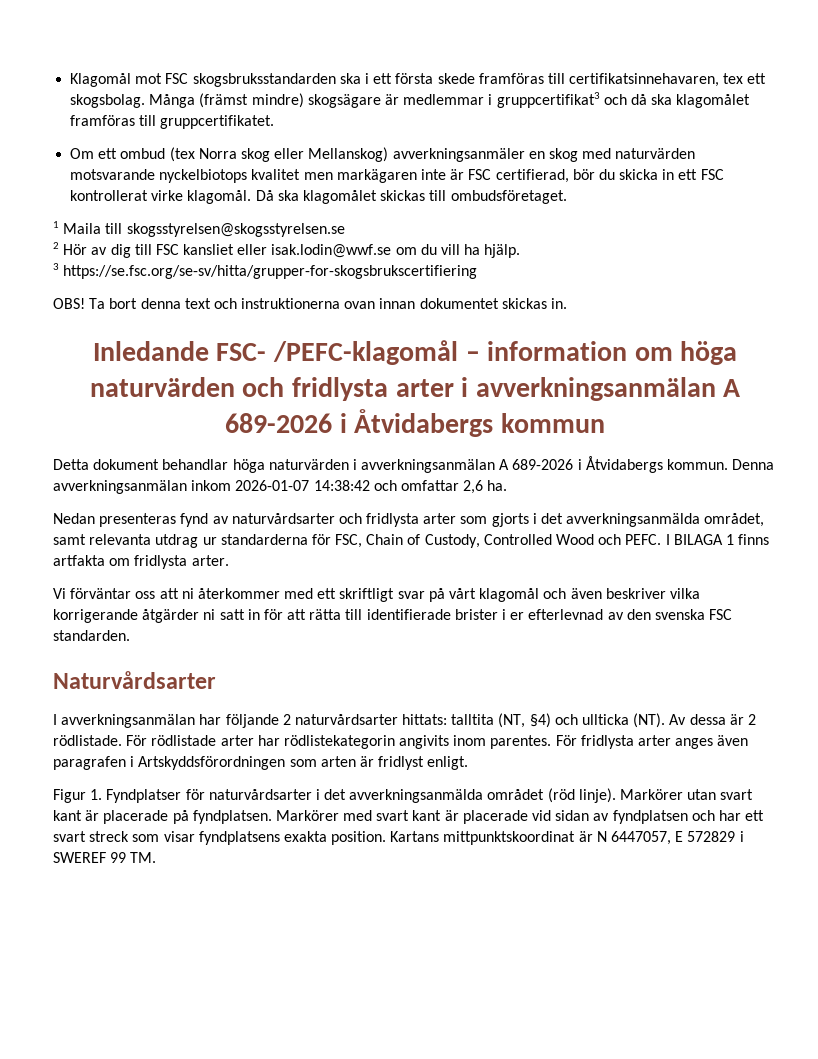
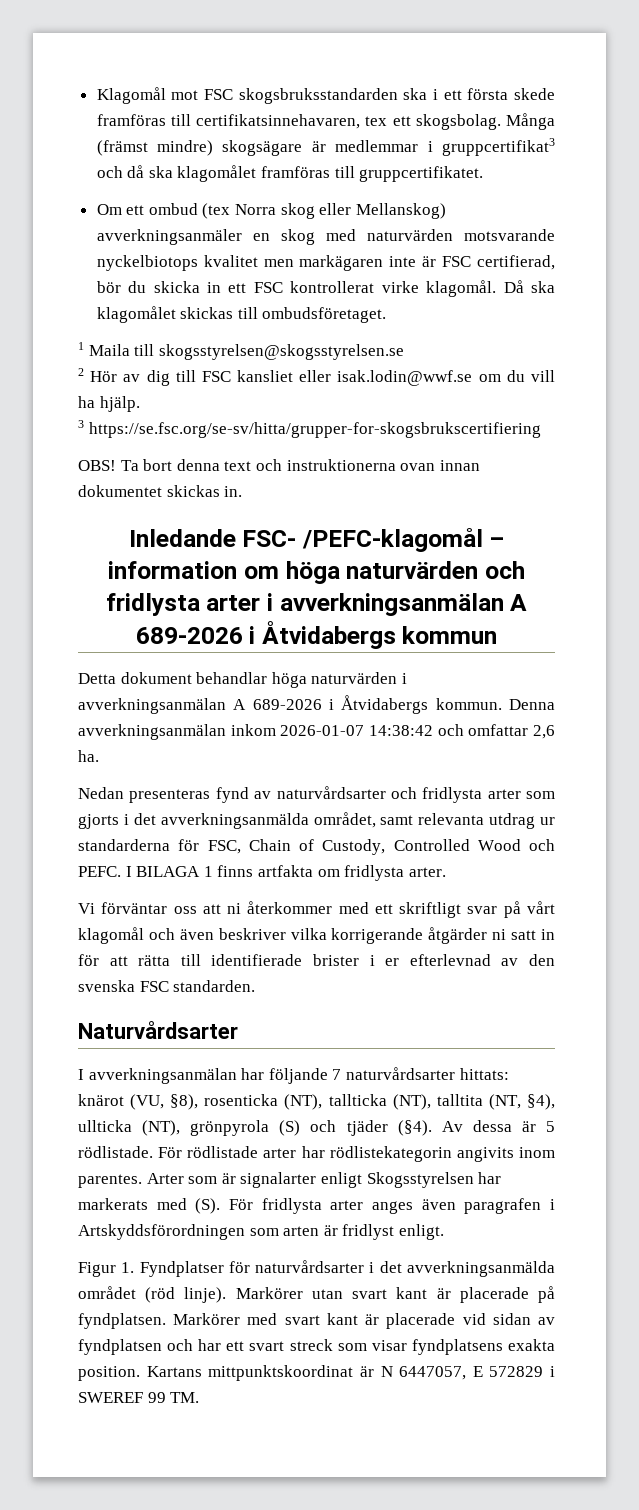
[282,714,291,725] 2 -> [332,1069,342,1080] 7
[451,713,666,728] talltita (NT, §4) och ullticka (NT). -> [78,1094,555,1110] [78,1120,432,1136] knärot (VU, §8), rosenticka (NT), tallticka (NT), talltita (NT, §4), ullticka (NT), grönpyrola (S) och tjäder (§4).
[747,714,756,725] 2 -> [546,1121,556,1132] 5
(552, 742) none -> [146,1172,502,1188] [78,1198,221,1214] Arter som är signalarter enligt Skogsstyrelsen har markerats med (S).

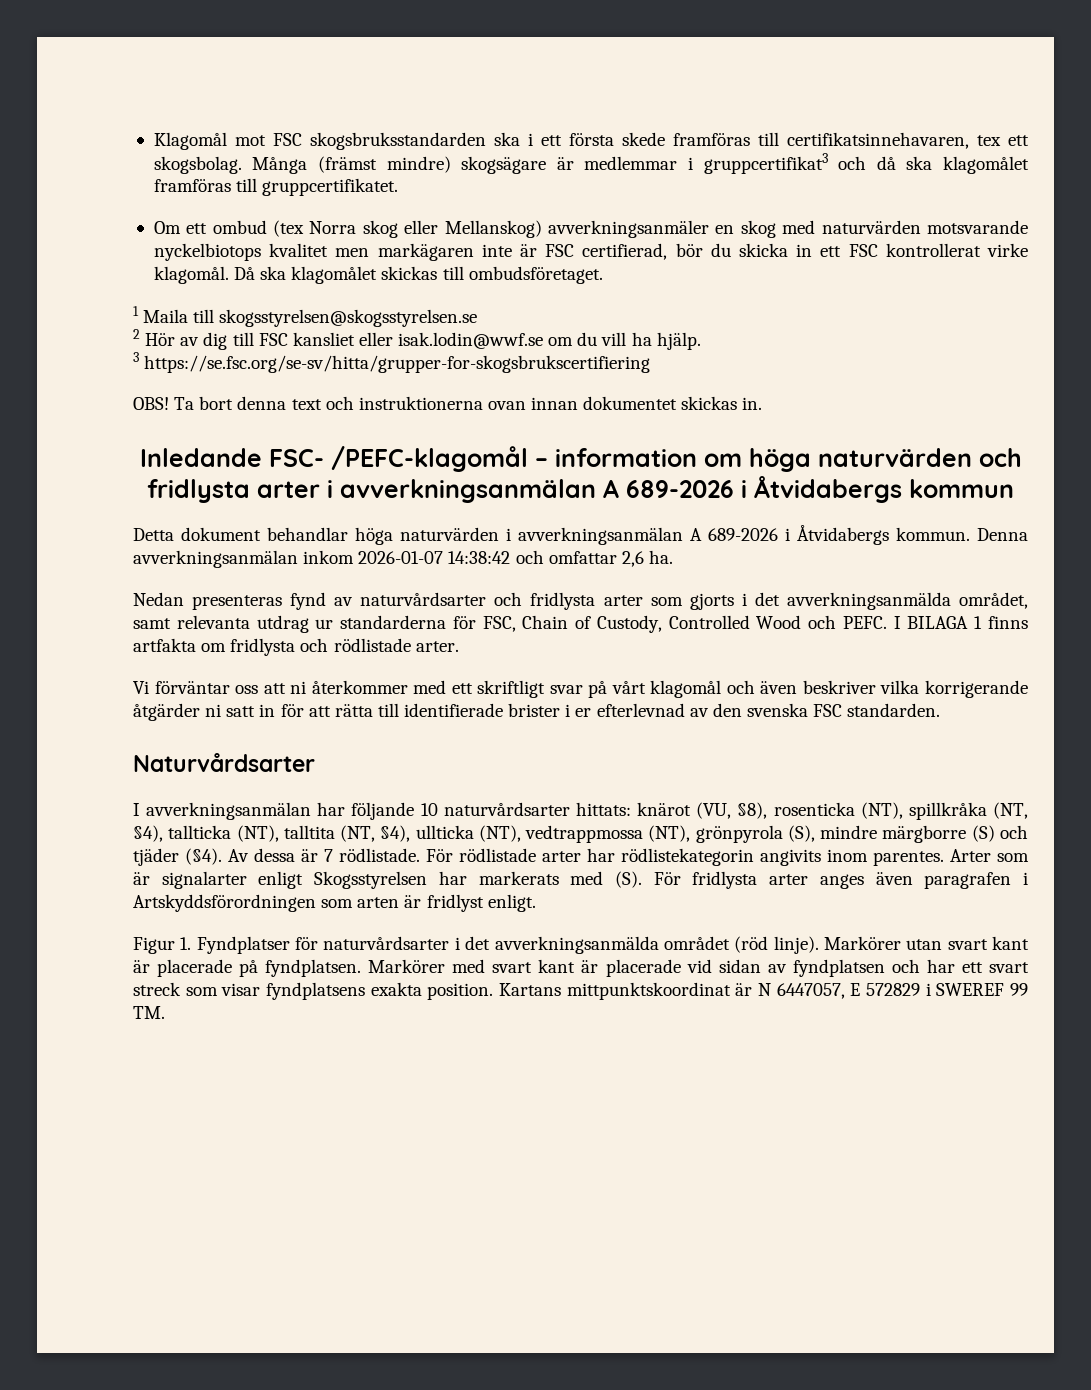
(405, 873) none -> [300,638,411,652] och rödlistade
[332,1069,342,1080] 7 -> [420,803,438,816] 10
(323, 1102) none -> [908,802,1028,820] [133,825,163,842] spillkråka (NT, §4),
[190,1120,270,1136] grönpyrola -> [525,825,967,843] vedtrappmossa (NT), grönpyrola (S), mindre märgborre
[546,1121,556,1132] 5 -> [324,849,333,862] 7

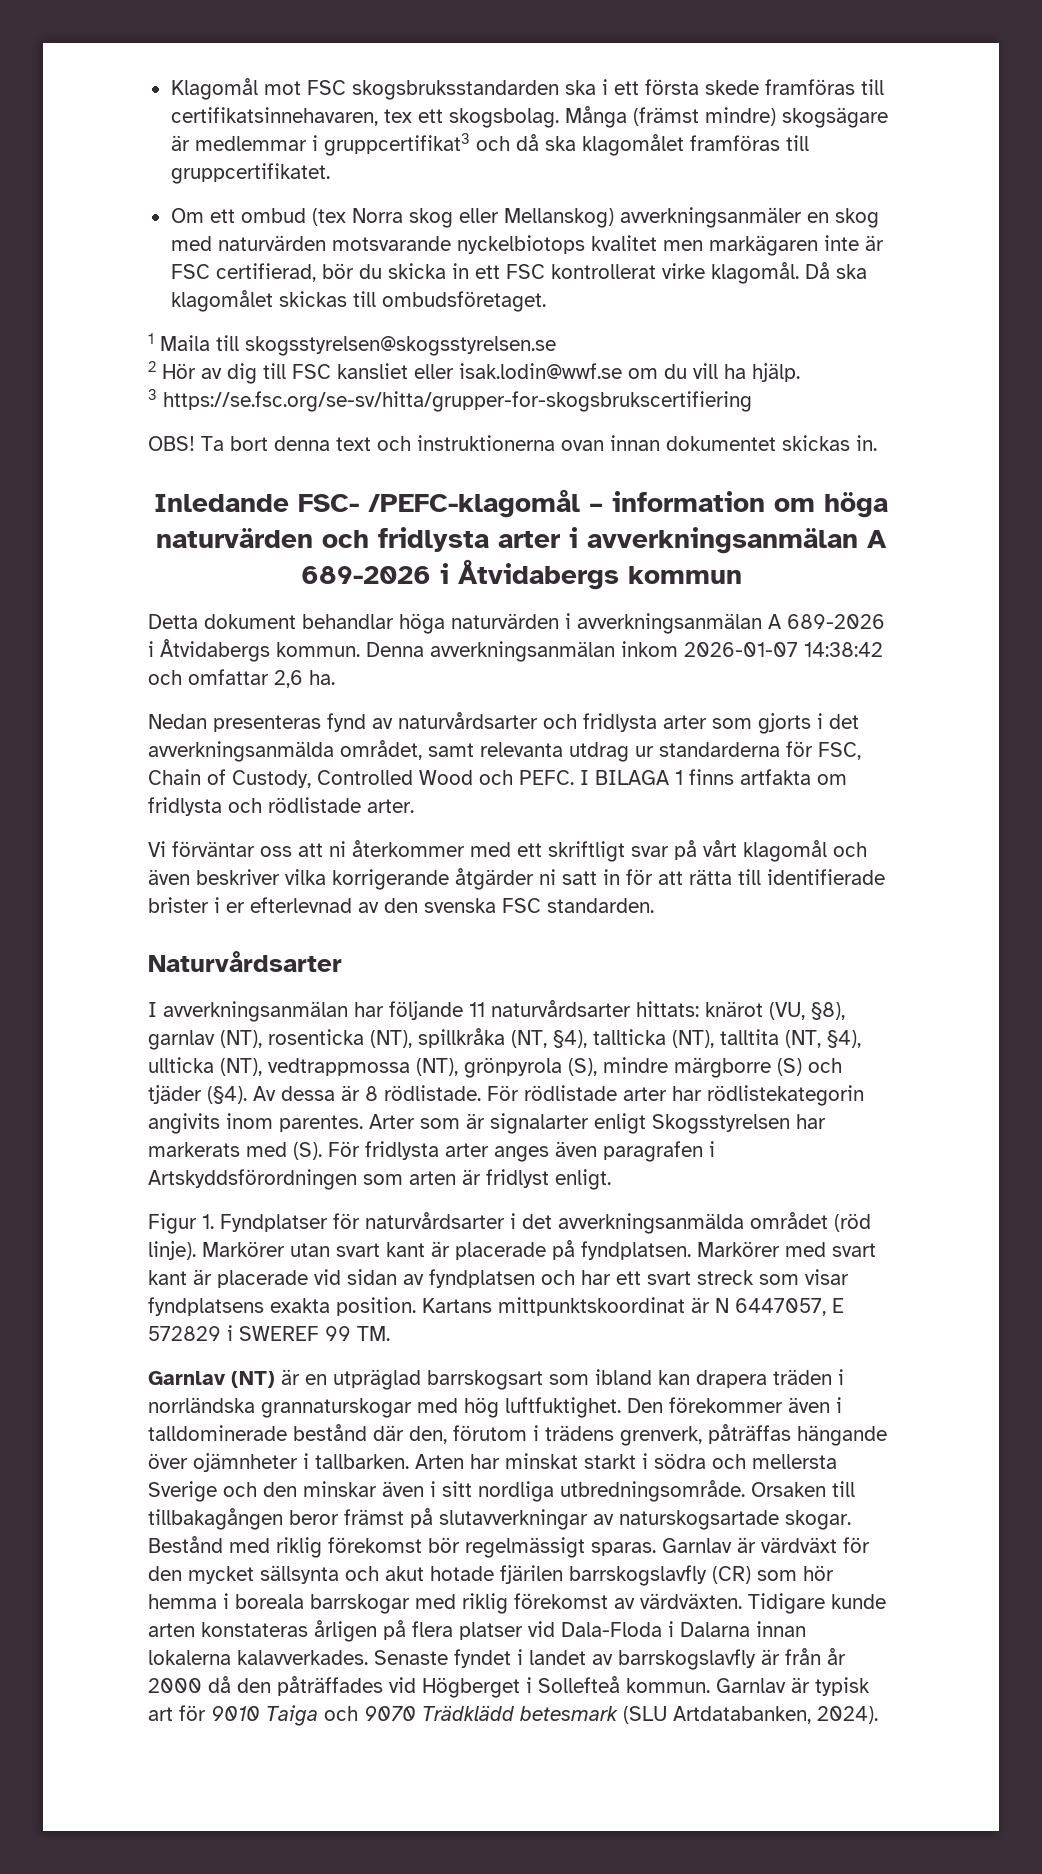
[420,803,438,816] 10 -> [469,1002,485,1017] 11
(768, 810) none -> [148,1030,262,1050] garnlav (NT),
[324,849,333,862] 7 -> [365,1086,378,1101] 8
(165, 1012) none -> [148,1369,844,1390] [148,1397,842,1418] [148,1424,887,1446] [148,1453,837,1472] [148,1480,855,1502] [148,1508,851,1530] [148,1536,870,1558] [148,1565,834,1586] [148,1593,886,1614] [148,1620,806,1642] [148,1648,846,1670] [148,1676,870,1698] [148,1705,878,1726] // Garnlav (NT) är en utpräglad barrskogsart som ibland kan drapera träden i norrländska grannaturskogar med hög luftfuktighet. Den förekommer även i talldominerade bestånd där den, förutom i trädens grenverk, påträffas hängande över ojämnheter i tallbarken. Arten har minskat starkt i södra och mellersta Sverige och den minskar även i sitt nordliga utbredningsområde. Orsaken till tillbakagången beror främst på slutavverkningar av naturskogsartade skogar. Bestånd med riklig förekomst bör regelmässigt sparas. Garnlav är värdväxt för den mycket sällsynta och akut hotade fjärilen barrskogslavfly (CR) som hör hemma i boreala barrskogar med riklig förekomst av värdväxten. Tidigare kunde arten konstateras årligen på flera platser vid Dala-Floda i Dalarna innan lokalerna kalavverkades. Senaste fyndet i landet av barrskogslavfly är från år 2000 då den påträffades vid Högberget i Sollefteå kommun. Garnlav är typisk art för 9010 Taiga och 9070 Trädklädd betesmark (SLU Artdatabanken, 2024).

